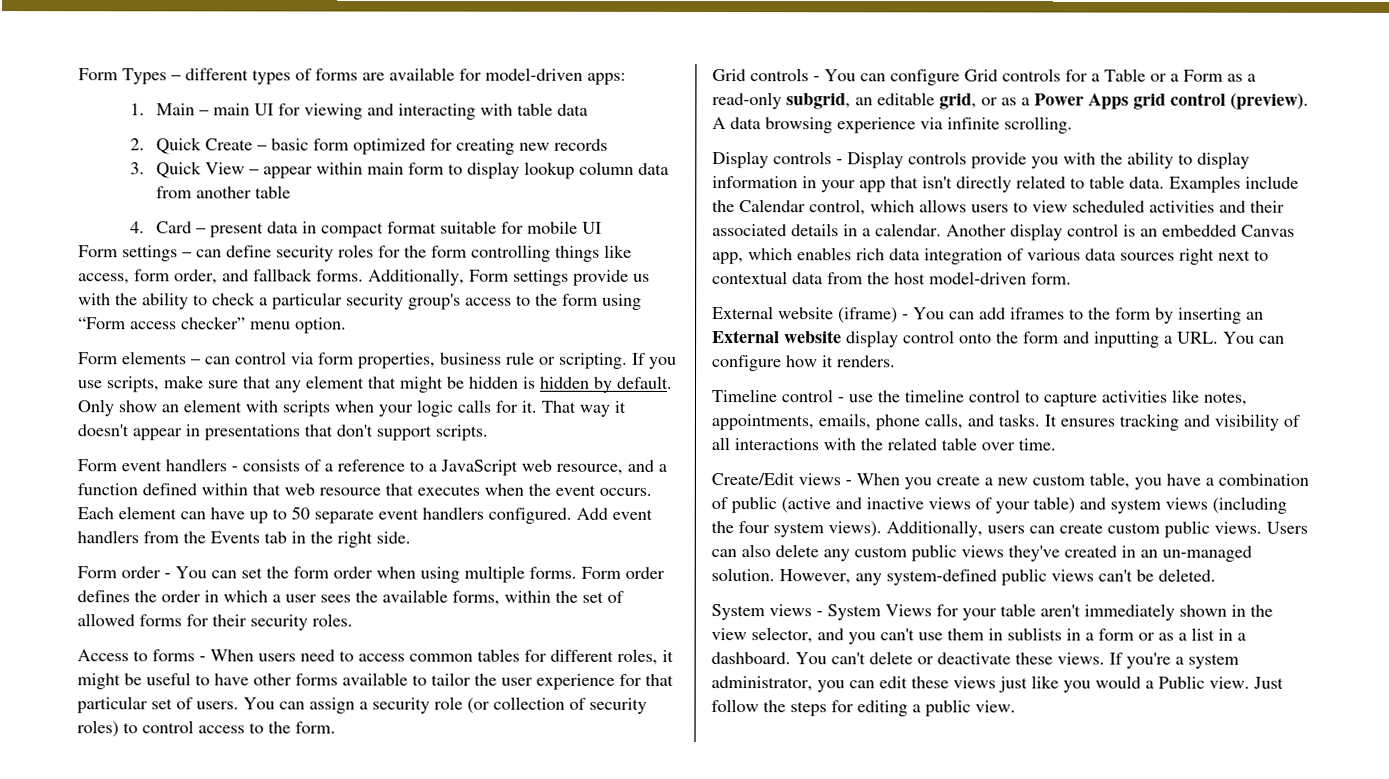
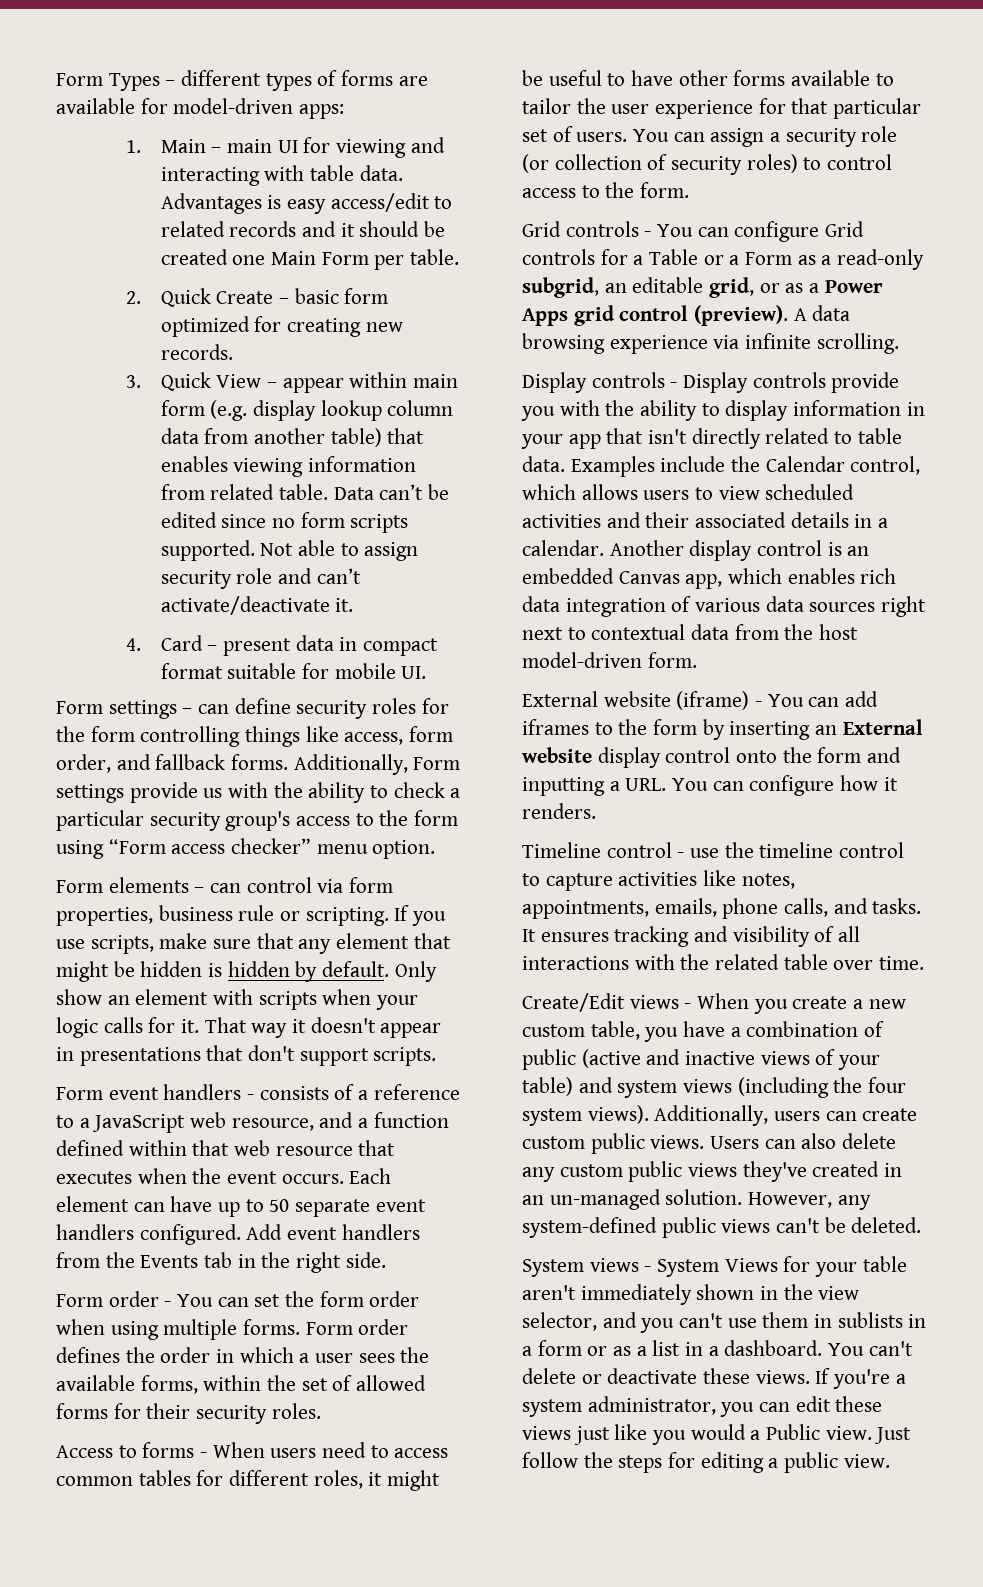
[557,103,589,116] data -> [359,165,403,181] [160,193,453,214] [160,221,446,237] [160,249,460,270] data. Advantages is easy access/edit to related records and it should be created one Main Form per table.
[554,138,609,151] records -> [160,344,233,360] records.
[448,163,464,175] to -> [210,400,248,421] (e.g.
[255,185,292,199] table -> [330,428,425,447] [160,456,417,477] [160,484,450,500] [160,512,409,533] [160,540,419,561] [160,568,361,589] [160,596,354,615] table) that enables viewing information from related table. Data can’t be edited since no form scripts supported. Not able to assign security role and can’t activate/deactivate it.
[582,221,603,234] UI -> [401,666,427,679] UI.

